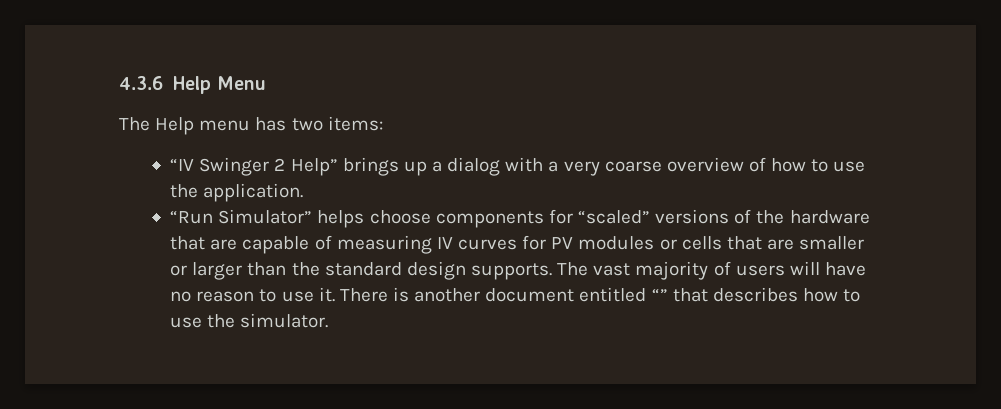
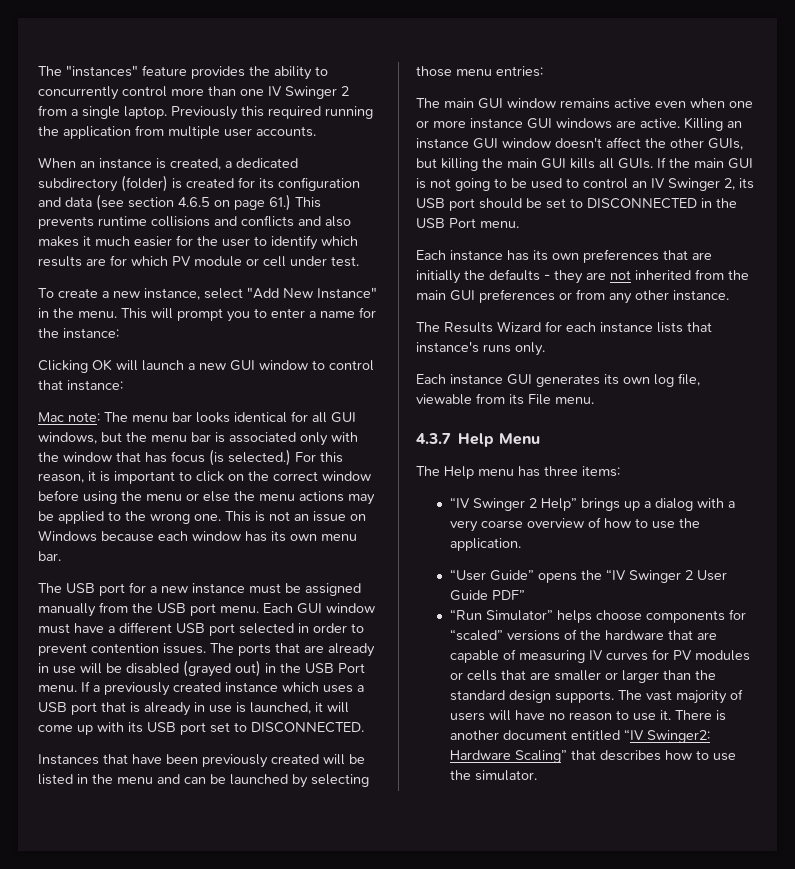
[119,76,163,90] 4.3.6 -> [38,65,328,80] [38,86,349,100] [38,105,373,120] [38,125,316,139] [38,157,298,170] [38,175,360,192] [38,194,321,211] [38,215,351,229] [38,235,358,250] [38,255,359,267] [38,287,377,300] [38,307,376,322] [38,328,119,339] [38,359,374,373] [38,380,123,391] [38,411,356,423] [38,432,358,446] [38,449,343,466] [38,471,371,484] [38,490,375,505] [38,511,366,524] [38,530,357,542] [38,551,61,561] [38,582,361,596] [38,602,375,617] [38,622,364,636] [38,643,375,657] [38,660,365,677] [38,681,364,696] [38,702,349,716] [38,722,364,735] [38,754,365,768] [38,774,369,788] [416,66,543,77] [416,98,753,109] [416,117,742,131] [416,137,743,150] [416,157,753,171] [416,178,754,191] [416,198,737,211] [416,218,519,228] [416,249,712,263] [416,269,749,284] [416,289,729,304] [416,321,712,333] [416,341,545,356] [416,373,700,387] [416,393,594,405] [416,433,451,444] The "instances" feature provides the ability to concurrently control more than one IV Swinger 2 from a single laptop. Previously this required running the application from multiple user accounts. // When an instance is created, a dedicated subdirectory (folder) is created for its configuration and data (see section 4.6.5 on page 61.) This prevents runtime collisions and conflicts and also makes it much easier for the user to identify which results are for which PV module or cell under test. // To create a new instance, select "Add New Instance" in the menu. This will prompt you to enter a name for the instance: // Clicking OK will launch a new GUI window to control that instance: // Mac note: The menu bar looks identical for all GUI windows, but the menu bar is associated only with the window that has focus (is selected.) For this reason, it is important to click on the correct window before using the menu or else the menu actions may be applied to the wrong one. This is not an issue on Windows because each window has its own menu bar. // The USB port for a new instance must be assigned manually from the USB port menu. Each GUI window must have a different USB port selected in order to prevent contention issues. The ports that are already in use will be disabled (grayed out) in the USB Port menu. If a previously created instance which uses a USB port that is already in use is launched, it will come up with its USB port set to DISCONNECTED. // Instances that have been previously created will be listed in the menu and can be launched by selecting those menu entries: // The main GUI window remains active even when one or more instance GUI windows are active. Killing an instance GUI window doesn't affect the other GUIs, but killing the main GUI kills all GUIs. If the main GUI is not going to be used to control an IV Swinger 2, its USB port should be set to DISCONNECTED in the USB Port menu. // Each instance has its own preferences that are initially the defaults - they are not inherited from the main GUI preferences or from any other instance. // The Results Wizard for each instance lists that instance's runs only. // Each instance GUI generates its own log file, viewable from its File menu. // 4.3.7
[291,118,323,131] two -> [544,466,578,476] three
(304, 192) none -> [450,569,728,583] [450,590,526,601] // “User Guide” opens the “IV Swinger 2 User Guide PDF”
[651,289,668,301] “” -> [624,729,711,743] [450,750,568,763] “IV Swinger2: Hardware Scaling”

